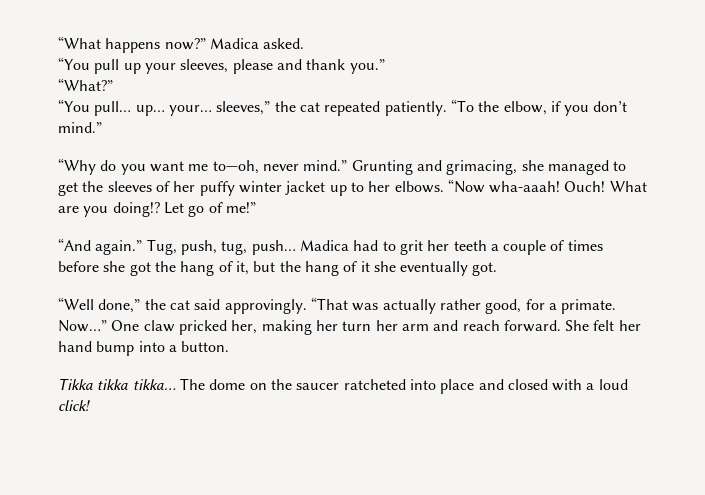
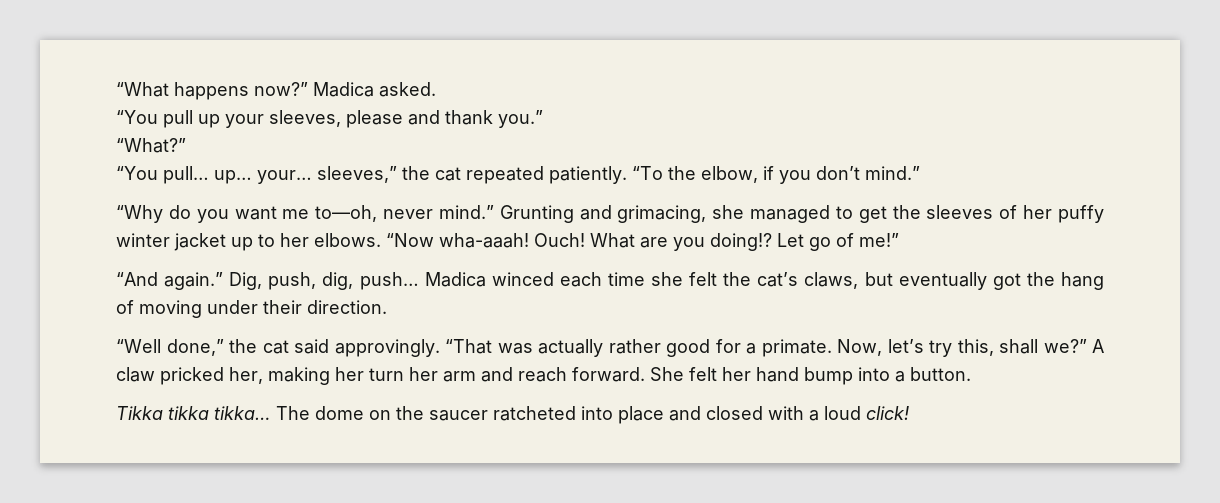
[146,239,603,255] [58,261,498,276] Tug, push, tug, push… Madica had to grit her teeth a couple of times before she got the hang of it, but the hang of it she eventually got. -> [229,272,1104,290] [116,300,387,318] Dig, push, dig, push… Madica winced each time she felt the cat’s claws, but eventually got the hang of moving under their direction.
[485,299,522,314] good, -> [666,339,710,357] good
[58,320,140,332] Now…” One -> [837,339,1104,357] Now, let’s try this, shall we?” A

